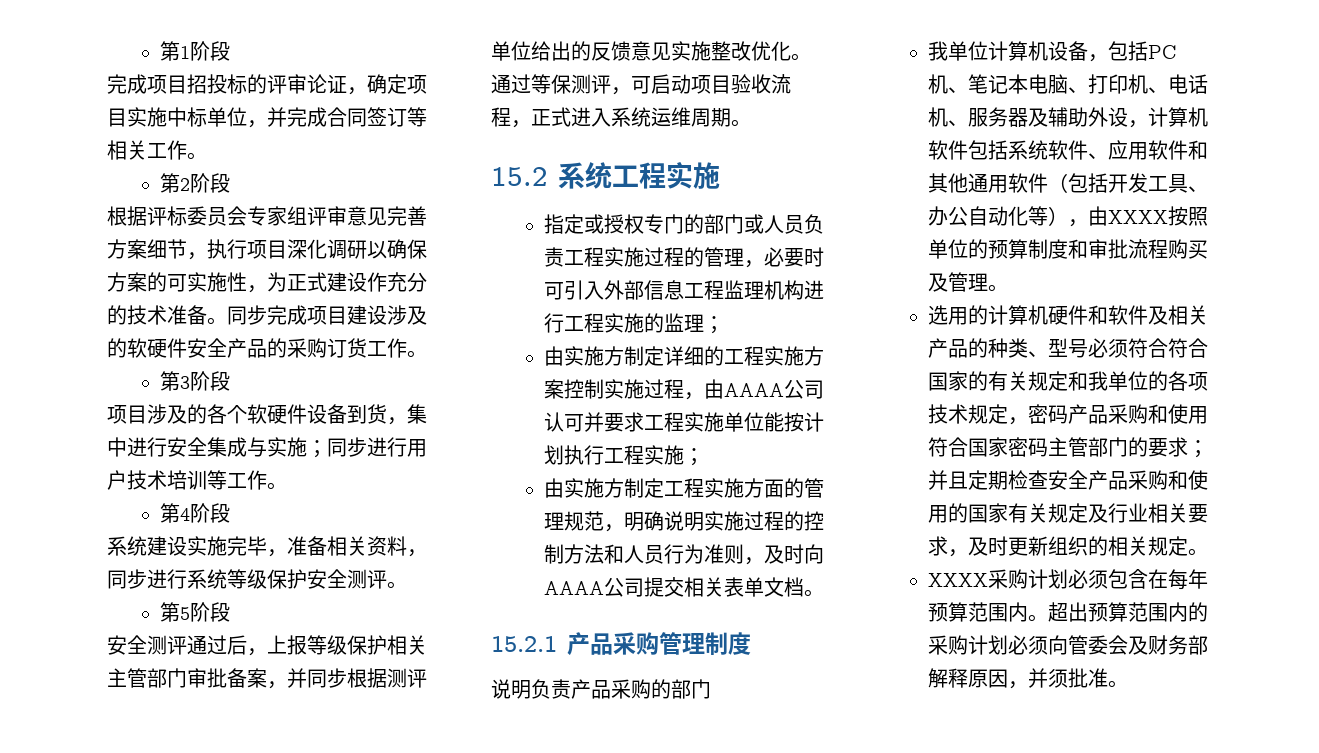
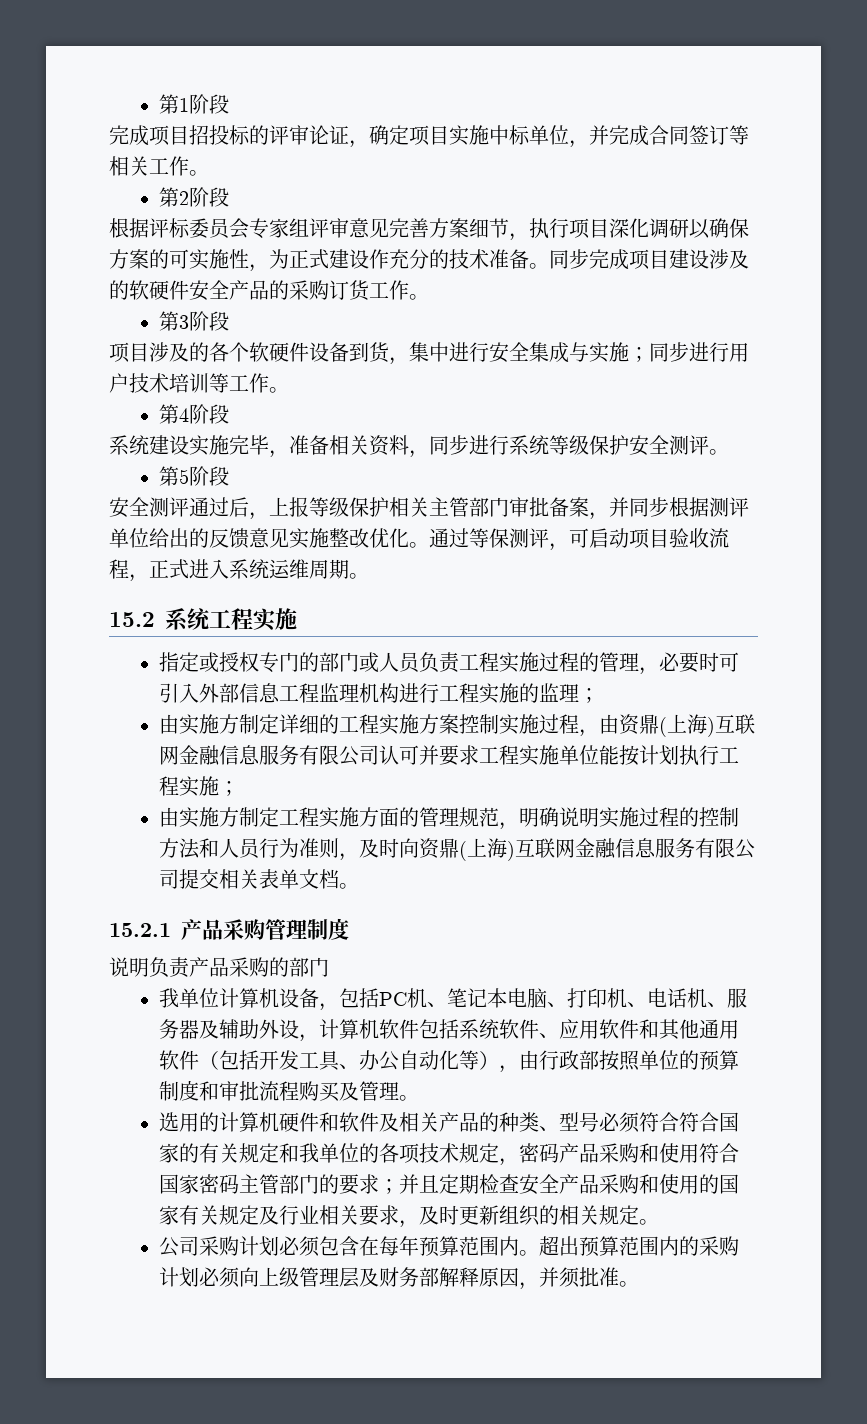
[724,383,785,397] AAAA -> [618,714,755,737] [158,745,339,766] 资鼎(上海)互联网金融信息服务有限
[544,581,605,595] AAAA -> [418,838,735,861] 资鼎(上海)互联网金融信息服务有限
[1108,210,1169,224] XXXX -> [538,1050,599,1070] 行政部
[928,573,989,587] XXXX -> [158,1236,199,1257] 公司
[1068,635,1129,655] 管委会 -> [258,1267,359,1288] 上级管理层

